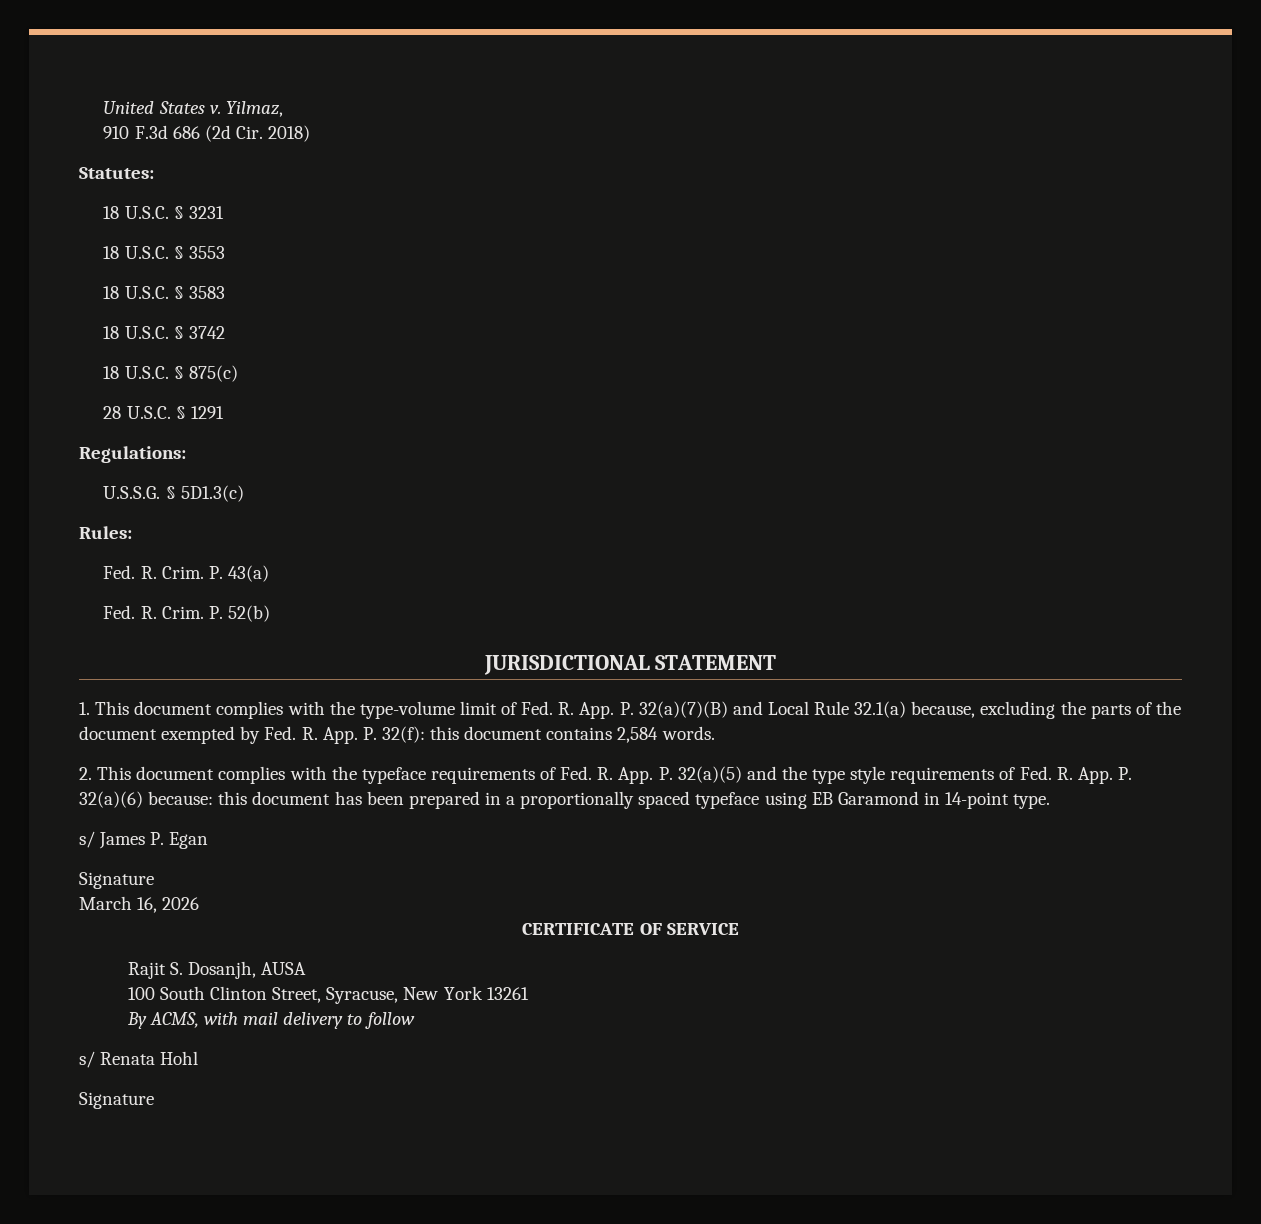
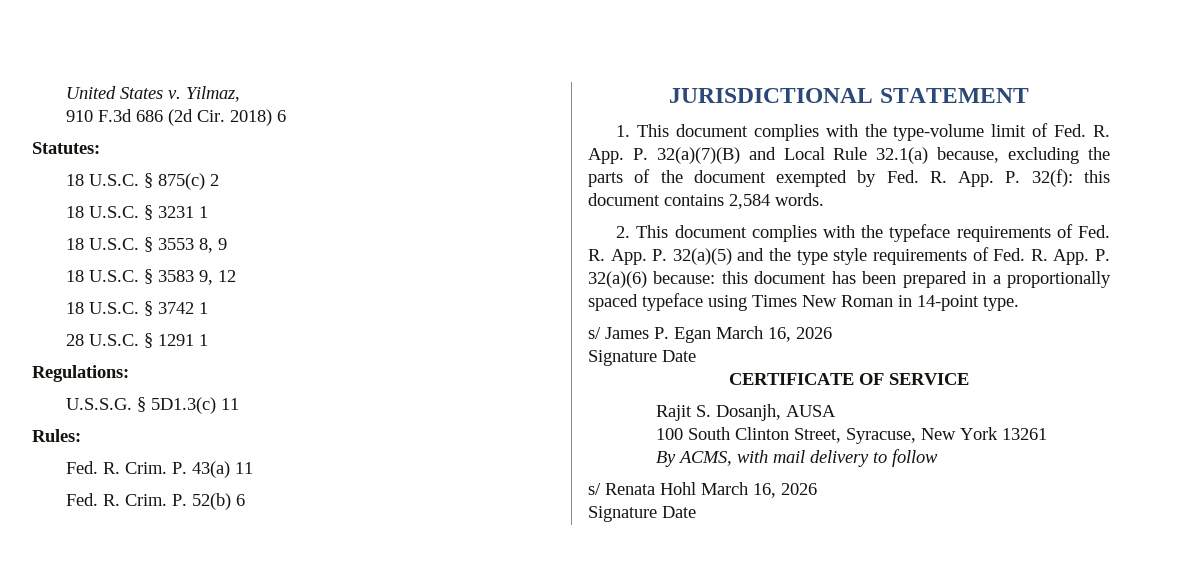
(311, 133) none -> [277,110,287,122] 6
(154, 173) none -> [66,173,220,190] // 18 U.S.C. § 875(c) 2
(224, 212) none -> [199,206,209,218] 1
(225, 252) none -> [199,238,228,253] 8, 9
(225, 292) none -> [199,270,237,285] 9, 12
[103,365,238,382] // 18 U.S.C. § 875(c) -> [199,302,209,314] 1
(224, 412) none -> [199,334,209,346] 1
(244, 493) none -> [221,398,240,410] 11
(269, 573) none -> [235,462,254,474] 11
(270, 613) none -> [236,494,246,506] 6
[811,791,919,805] EB Garamond -> [752,295,893,307] Times New Roman
[79,872,154,889] [79,896,200,913] // Signature // March 16, 2026 -> [716,326,832,342] [588,350,696,366] March 16, 2026 // Signature Date
[79,1092,154,1109] // Signature -> [701,482,817,498] [588,506,696,522] March 16, 2026 // Signature Date

